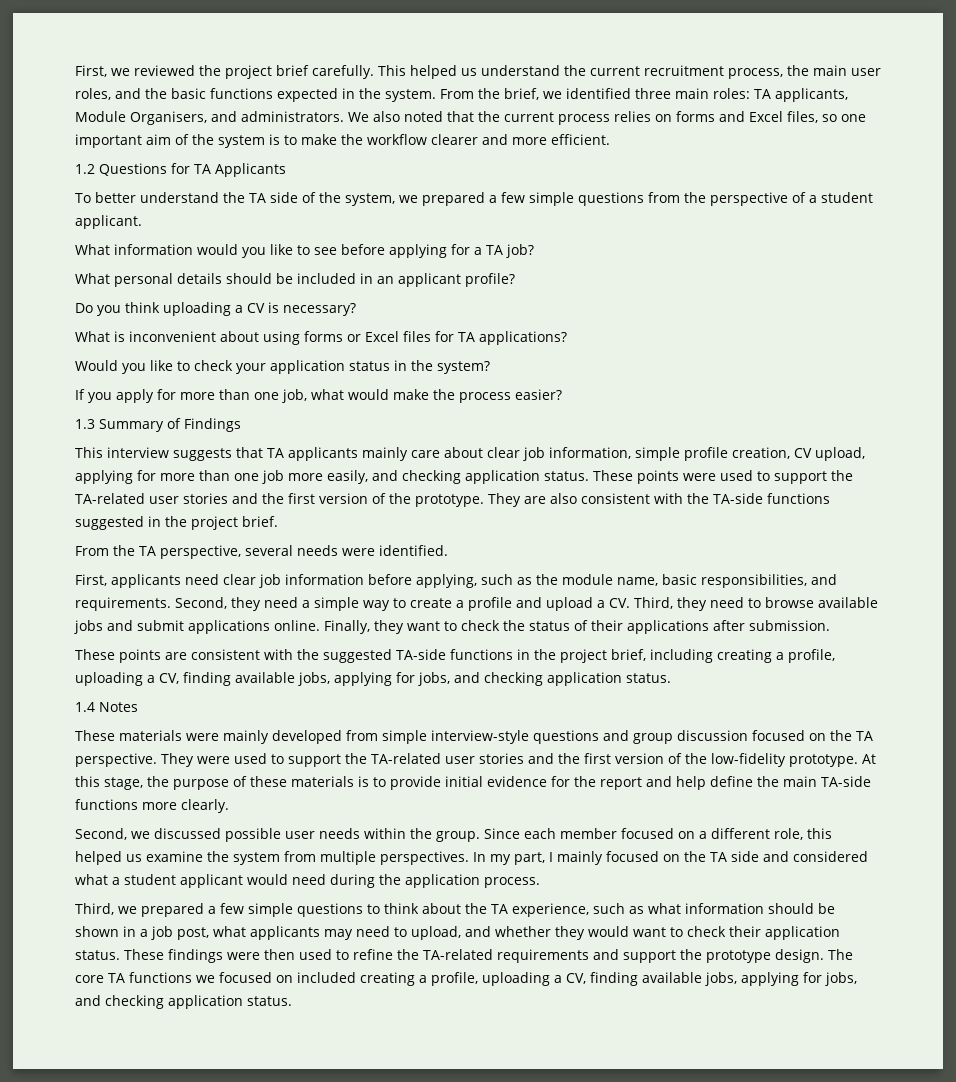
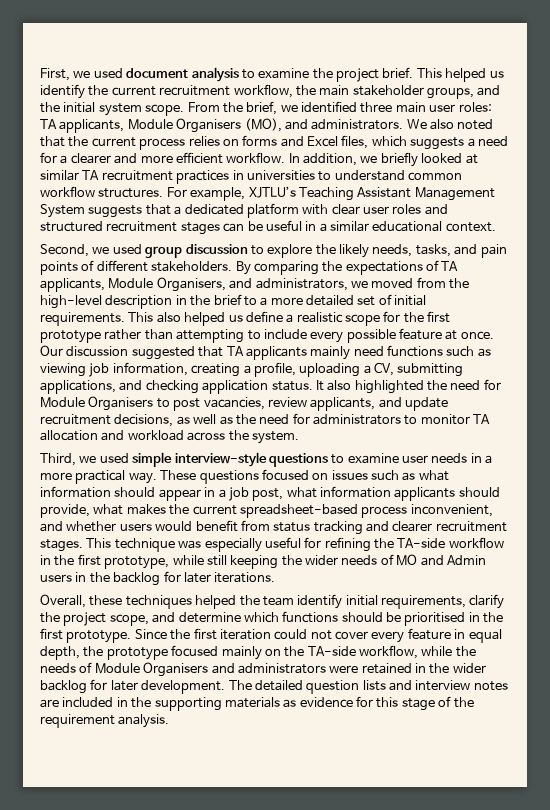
[134,65,374,79] reviewed the project brief carefully. -> [93,67,414,82] used document analysis to examine the project brief.
[481,65,560,76] understand -> [40,84,85,99] identify
[728,65,881,79] [75,88,436,102] process, the main user roles, and the basic functions expected in the system. -> [233,84,501,99] [40,102,185,116] workflow, the main stakeholder groups, and the initial system scope.
(709, 93) none -> [429,104,456,112] user
[130,111,207,125] Organisers, -> [176,118,282,133] Organisers (MO),
[822,114,866,122] [75,134,610,148] [75,163,286,177] [75,192,873,206] [75,215,142,229] [75,244,534,258] [75,273,515,287] [75,302,356,316] [75,331,567,345] [75,360,490,374] [75,389,562,403] [75,418,241,432] [75,447,865,461] [75,470,853,484] [75,493,830,507] [75,516,278,530] [75,545,448,559] [75,574,837,588] [75,597,878,611] [74,620,830,634] [75,649,835,663] [75,672,671,686] [75,702,138,712] [75,730,873,744] [75,753,876,767] [75,776,871,790] [75,799,229,813] [75,828,832,842] [75,851,868,865] [75,874,540,888] [75,903,589,917] so one important aim of the system is to make the workflow clearer and more efficient. // 1.2 Questions for TA Applicants // To better understand the TA side of the system, we prepared a few simple questions from the perspective of a student applicant. // What information would you like to see before applying for a TA job? // What personal details should be included in an applicant profile? // Do you think uploading a CV is necessary? // What is inconvenient about using forms or Excel files for TA applications? // Would you like to check your application status in the system? // If you apply for more than one job, what would make the process easier? // 1.3 Summary of Findings // This interview suggests that TA applicants mainly care about clear job information, simple profile creation, CV upload, applying for more than one job more easily, and checking application status. These points were used to support the TA-related user stories and the first version of the prototype. They are also consistent with the TA-side functions suggested in the project brief. // From the TA perspective, several needs were identified. // First, applicants need clear job information before applying, such as the module name, basic responsibilities, and requirements. Second, they need a simple way to create a profile and upload a CV. Third, they need to browse available jobs and submit applications online. Finally, they want to check the status of their applications after submission. // These points are consistent with the suggested TA-side functions in the project brief, including creating a profile, uploading a CV, finding available jobs, applying for jobs, and checking application status. // 1.4 Notes // These materials were mainly developed from simple interview-style questions and group discussion focused on the TA perspective. They were used to support the TA-related user stories and the first version of the low-fidelity prototype. At this stage, the purpose of these materials is to provide initial evidence for the report and help define the main TA-side functions more clearly. // Second, we discussed possible user needs within the group. Since each member focused on a different role, this helped us examine the system from multiple perspectives. In my part, I mainly focused on the TA side and considered what a student applicant would need during the application process. // Third, we prepared a few simple questions to think about the TA experience, -> [371,136,508,150] [40,152,478,167] [40,170,462,184] [40,186,495,201] [40,203,448,218] [40,220,496,235] [40,244,507,258] [40,260,459,275] [40,277,469,292] [40,294,427,309] [40,311,451,326] [40,328,494,343] [40,345,491,360] [40,362,464,377] [40,379,501,394] [40,396,448,411] [40,413,491,427] [40,430,299,444] [40,452,493,467] [40,469,368,484] which suggests a need for a clearer and more efficient workflow. In addition, we briefly looked at similar TA recruitment practices in universities to understand common workflow structures. For example, XJTLU’s Teaching Assistant Management System suggests that a dedicated platform with clear user roles and structured recruitment stages can be useful in a similar educational context. // Second, we used group discussion to explore the likely needs, tasks, and pain points of different stakeholders. By comparing the expectations of TA applicants, Module Organisers, and administrators, we moved from the high-level description in the brief to a more detailed set of initial requirements. This also helped us define a realistic scope for the first prototype rather than attempting to include every possible feature at once. Our discussion suggested that TA applicants mainly need functions such as viewing job information, creating a profile, uploading a CV, submitting applications, and checking application status. It also highlighted the need for Module Organisers to post vacancies, review applicants, and update recruitment decisions, as well as the need for administrators to monitor TA allocation and workload across the system. // Third, we used simple interview-style questions to examine user needs in a more practical way. These questions focused on issues
[817,903,835,914] [75,926,119,937] be shown -> [158,489,201,501] appear
[250,926,840,940] [75,949,853,963] [75,972,857,986] [75,995,292,1009] applicants may need to upload, and whether they would want to check their application status. These findings were then used to refine the TA-related requirements and support the prototype design. The core TA functions we focused on included creating a profile, uploading a CV, finding available jobs, applying for jobs, and checking application status. -> [320,486,500,501] [40,504,493,518] [40,520,507,535] [40,537,504,552] [40,554,486,569] [40,571,276,586] [40,594,505,609] [40,611,504,626] [40,628,502,643] [40,645,476,660] [40,662,486,677] [40,679,508,694] [40,696,474,711] [40,714,170,728] information applicants should provide, what makes the current spreadsheet-based process inconvenient, and whether users would benefit from status tracking and clearer recruitment stages. This technique was especially useful for refining the TA-side workflow in the first prototype, while still keeping the wider needs of MO and Admin users in the backlog for later iterations. // Overall, these techniques helped the team identify initial requirements, clarify the project scope, and determine which functions should be prioritised in the first prototype. Since the first iteration could not cover every feature in equal depth, the prototype focused mainly on the TA-side workflow, while the needs of Module Organisers and administrators were retained in the wider backlog for later development. The detailed question lists and interview notes are included in the supporting materials as evidence for this stage of the requirement analysis.

